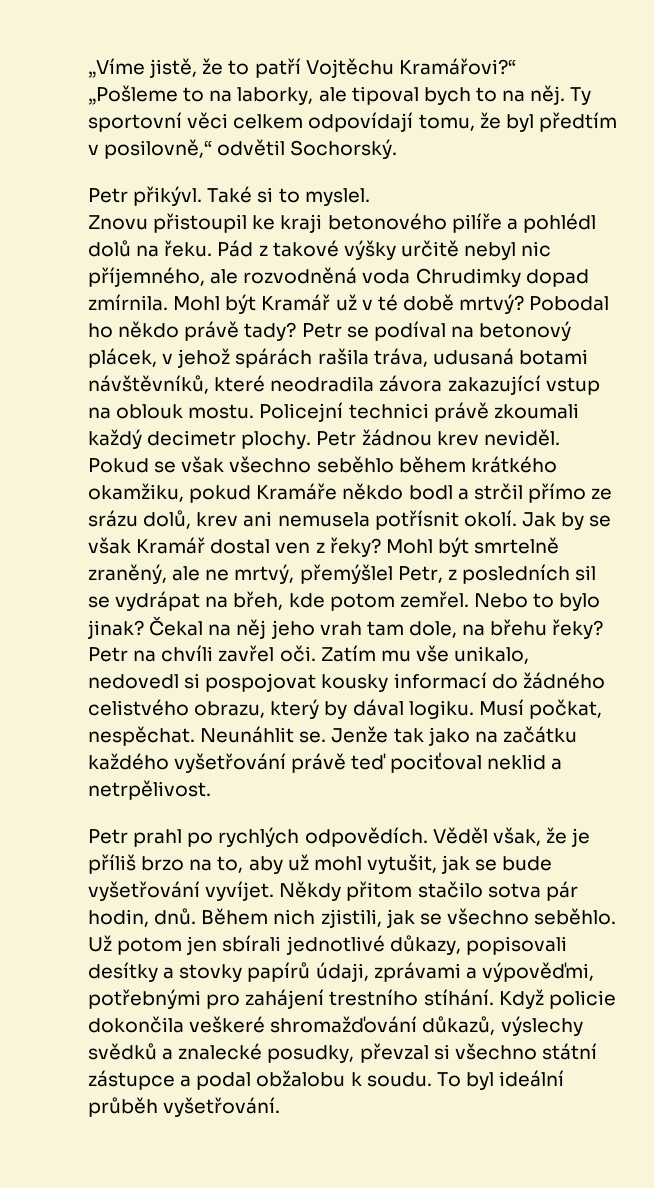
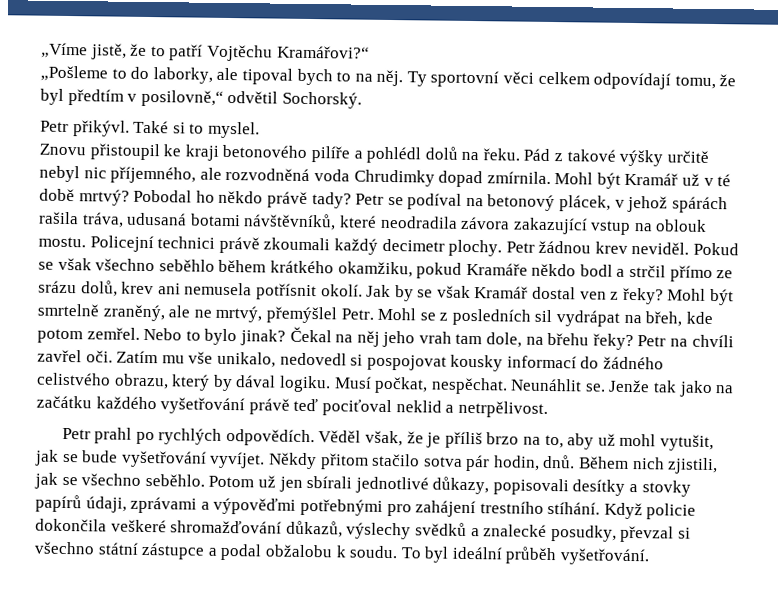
[209,90,233,102] na -> [130,66,150,80] do
[397,566,443,583] Petr, -> [340,307,436,321] Petr. Mohl se
[88,596,110,608] se -> (553, 316) none
[88,935,183,955] Už potom -> [208,475,276,488] Potom už
[481,962,594,982] výpověďmi, -> [213,497,297,515] výpověďmi

